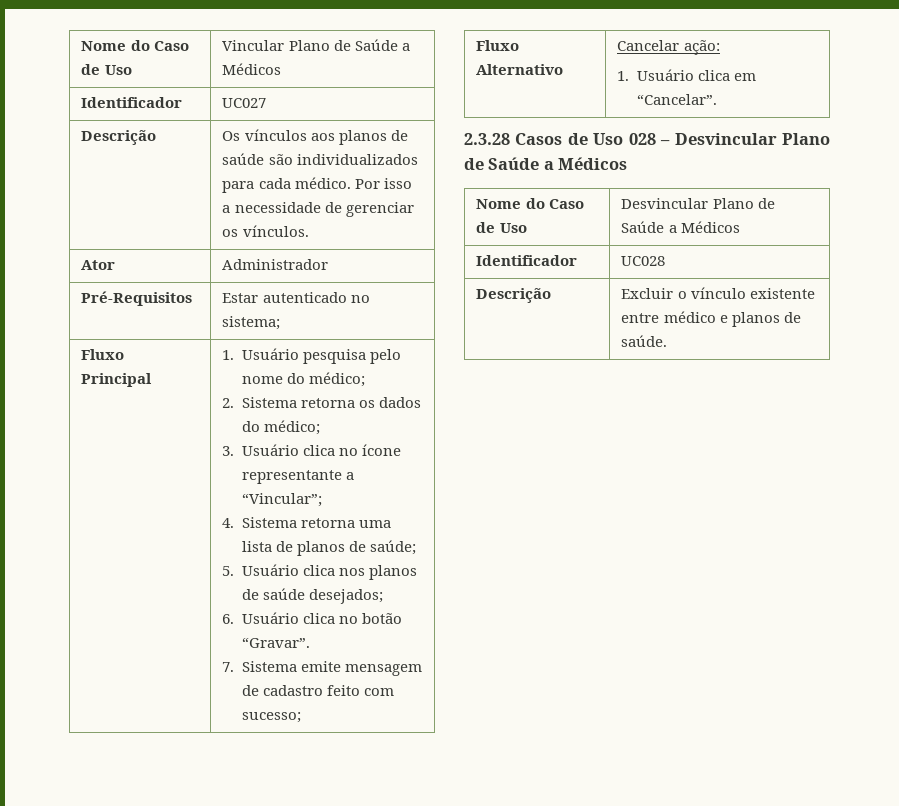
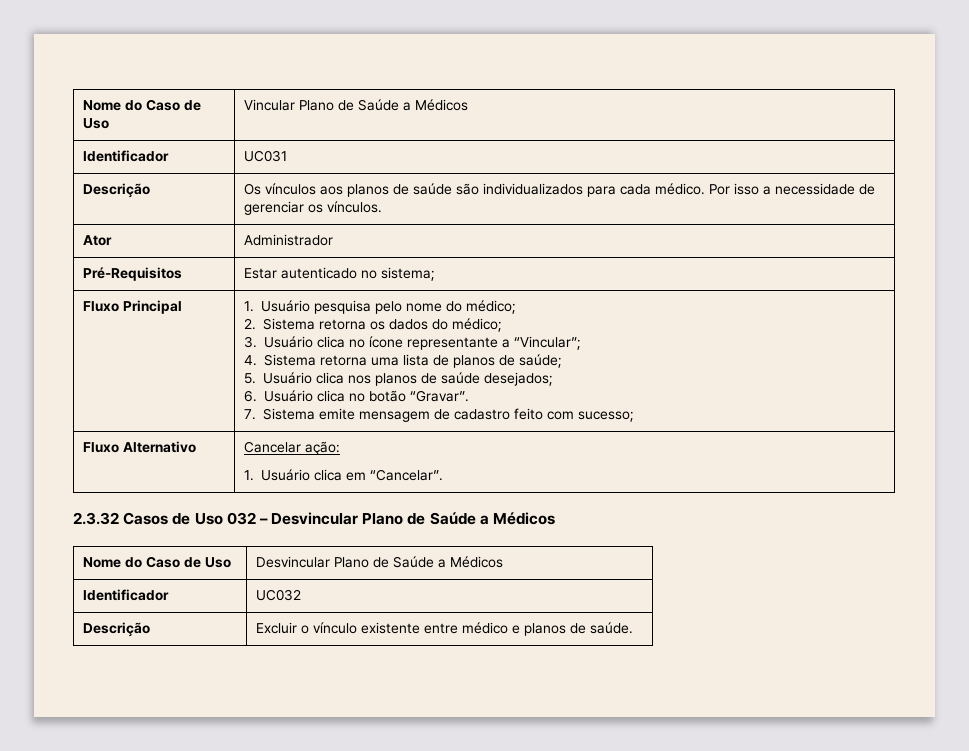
[222,98,267,108] UC027 -> [244,150,288,162] UC031
[464,133,510,145] 2.3.28 -> [73,512,119,525] 2.3.32
[628,133,656,145] 028 -> [226,512,256,525] 032
[621,256,666,266] UC028 -> [256,589,302,601] UC032

